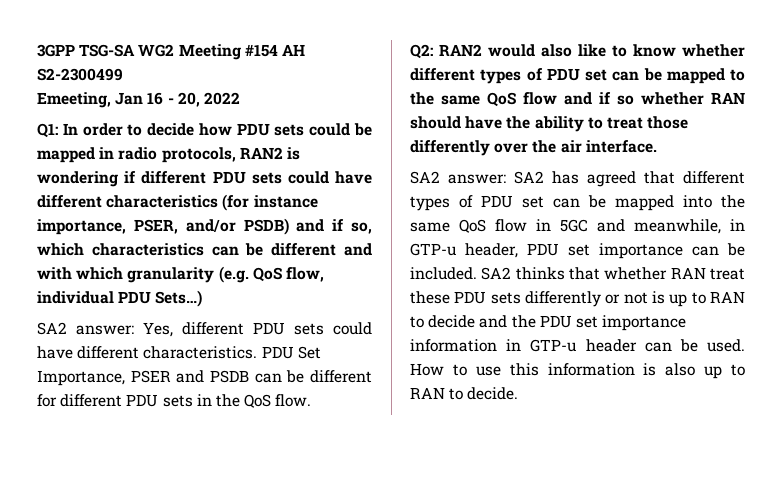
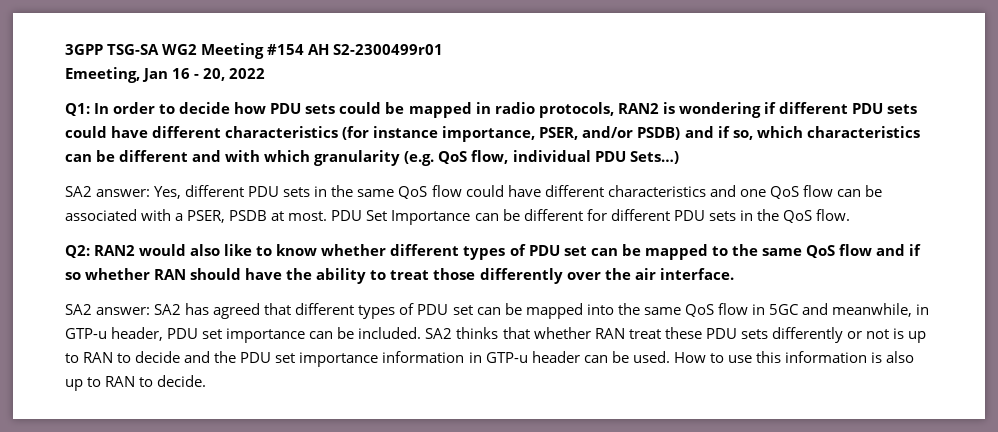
[37,68,123,81] S2-2300499 -> [333,44,444,55] S2-2300499r01
[333,322,372,335] [37,346,321,359] [37,370,249,386] could have different characteristics. PDU Set Importance, PSER and PSDB -> [314,185,882,199] [65,209,471,225] in the same QoS flow could have different characteristics and one QoS flow can be associated with a PSER, PSDB at most. PDU Set Importance

